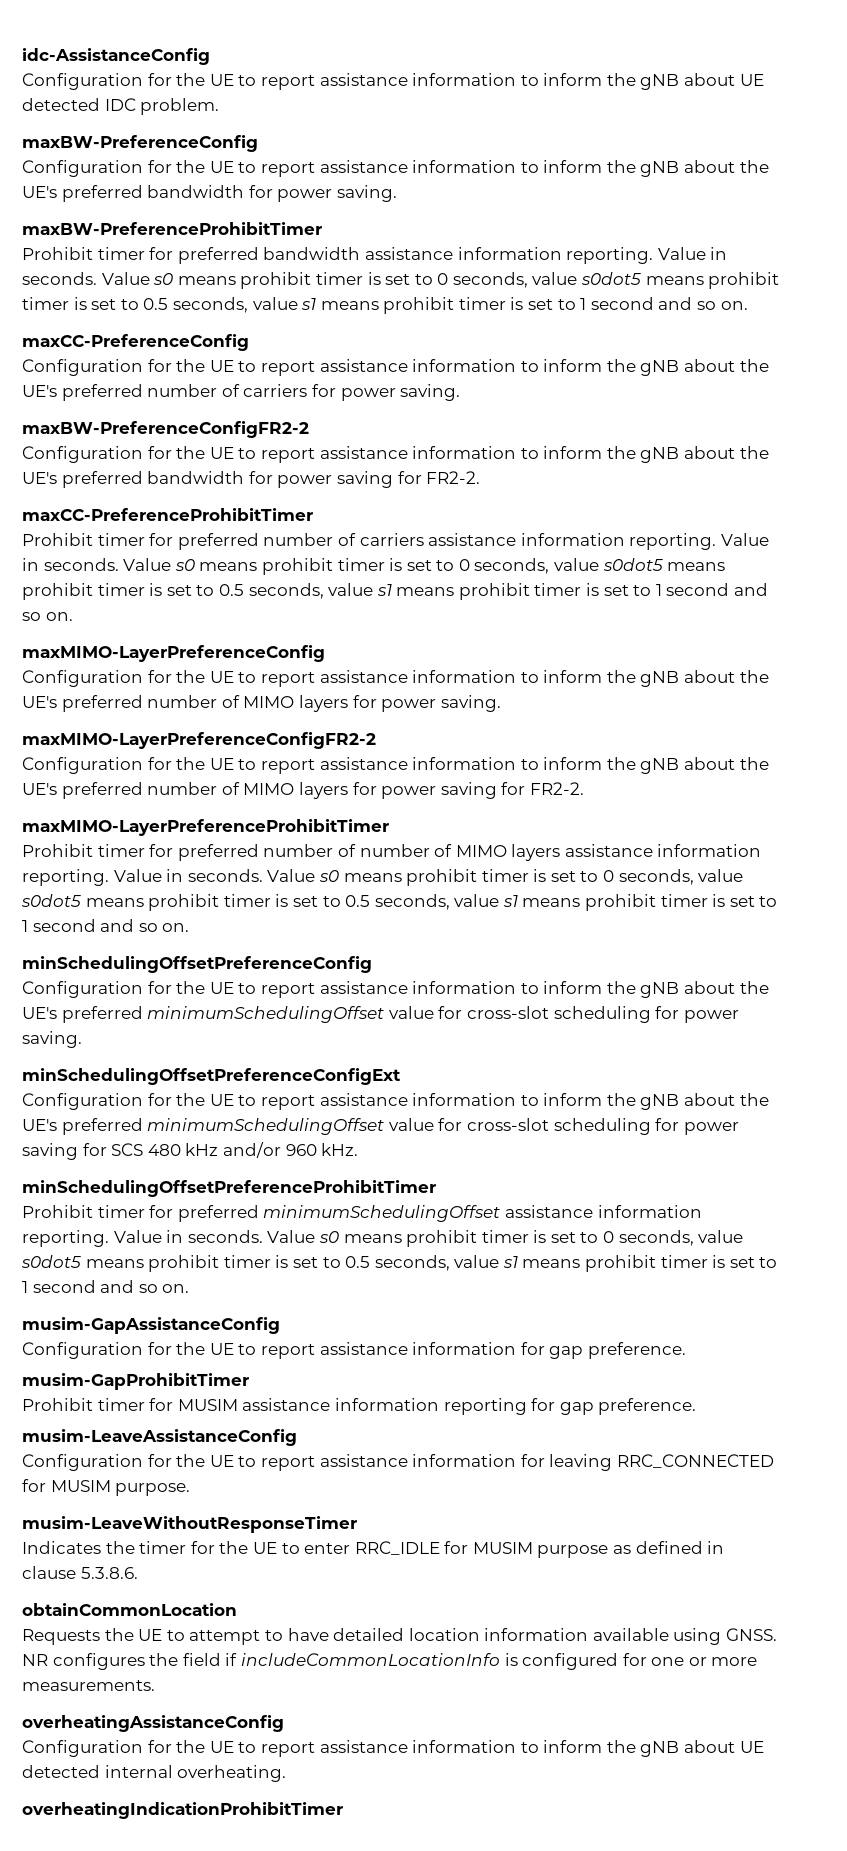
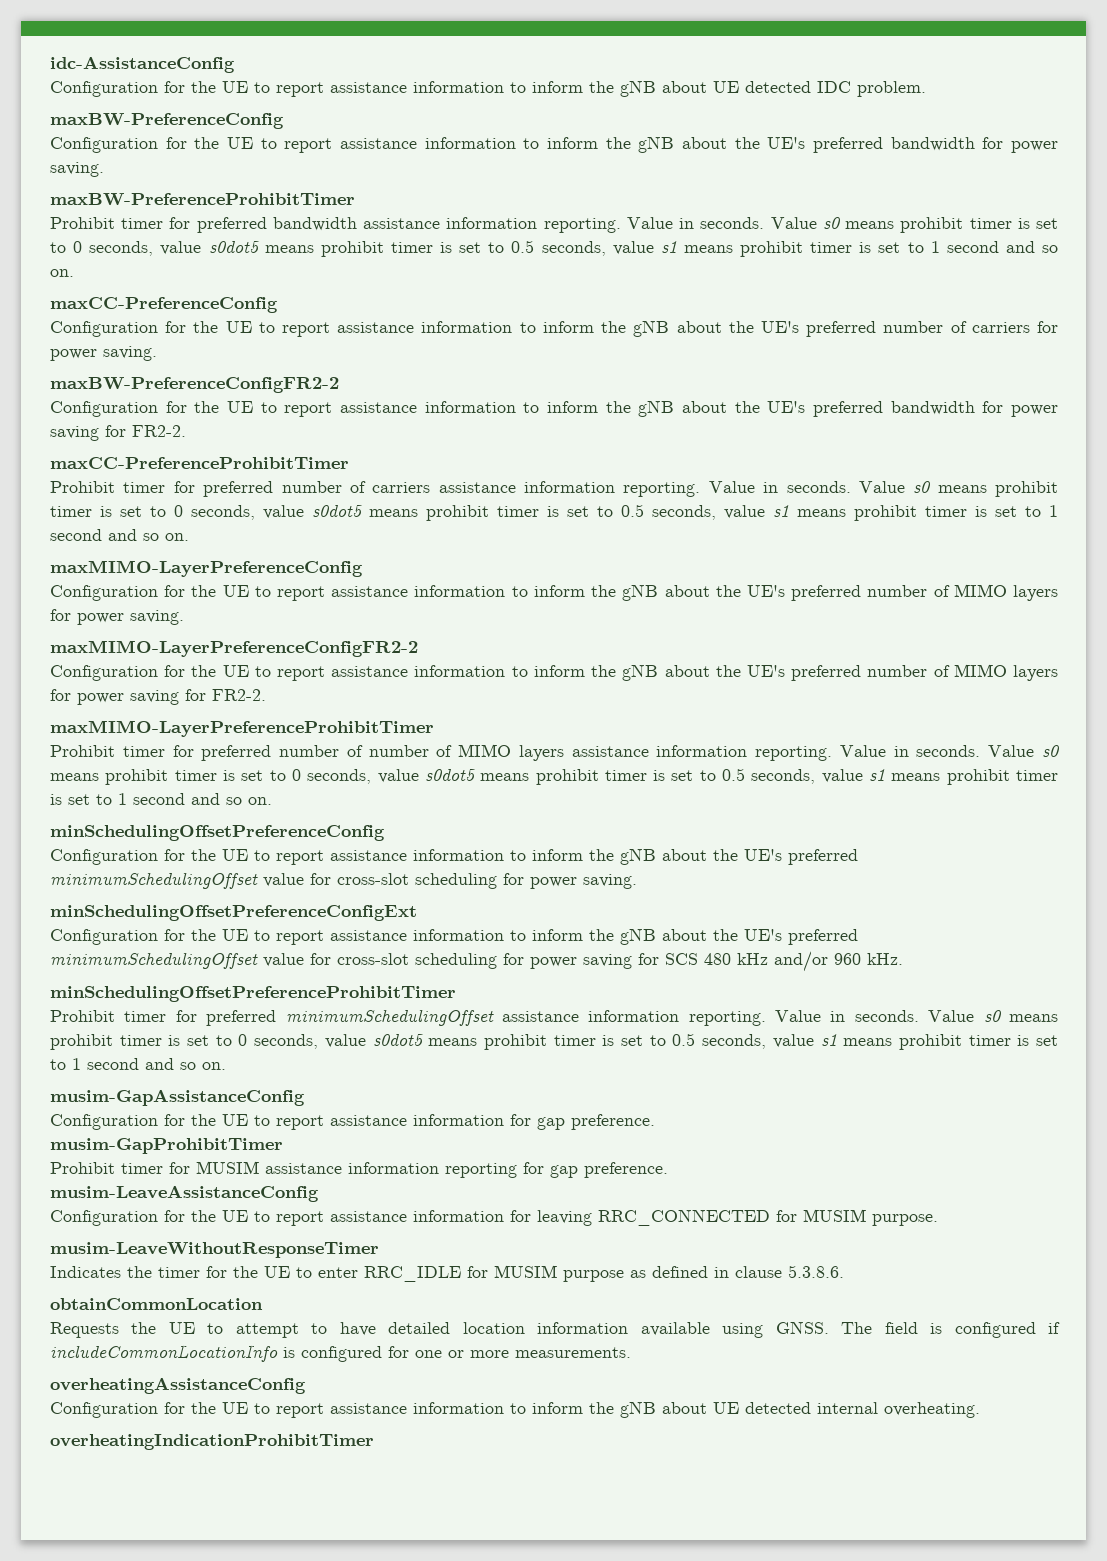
[22,1653,221,1670] NR configures the field -> [841,1322,1036,1338] The field is configured

